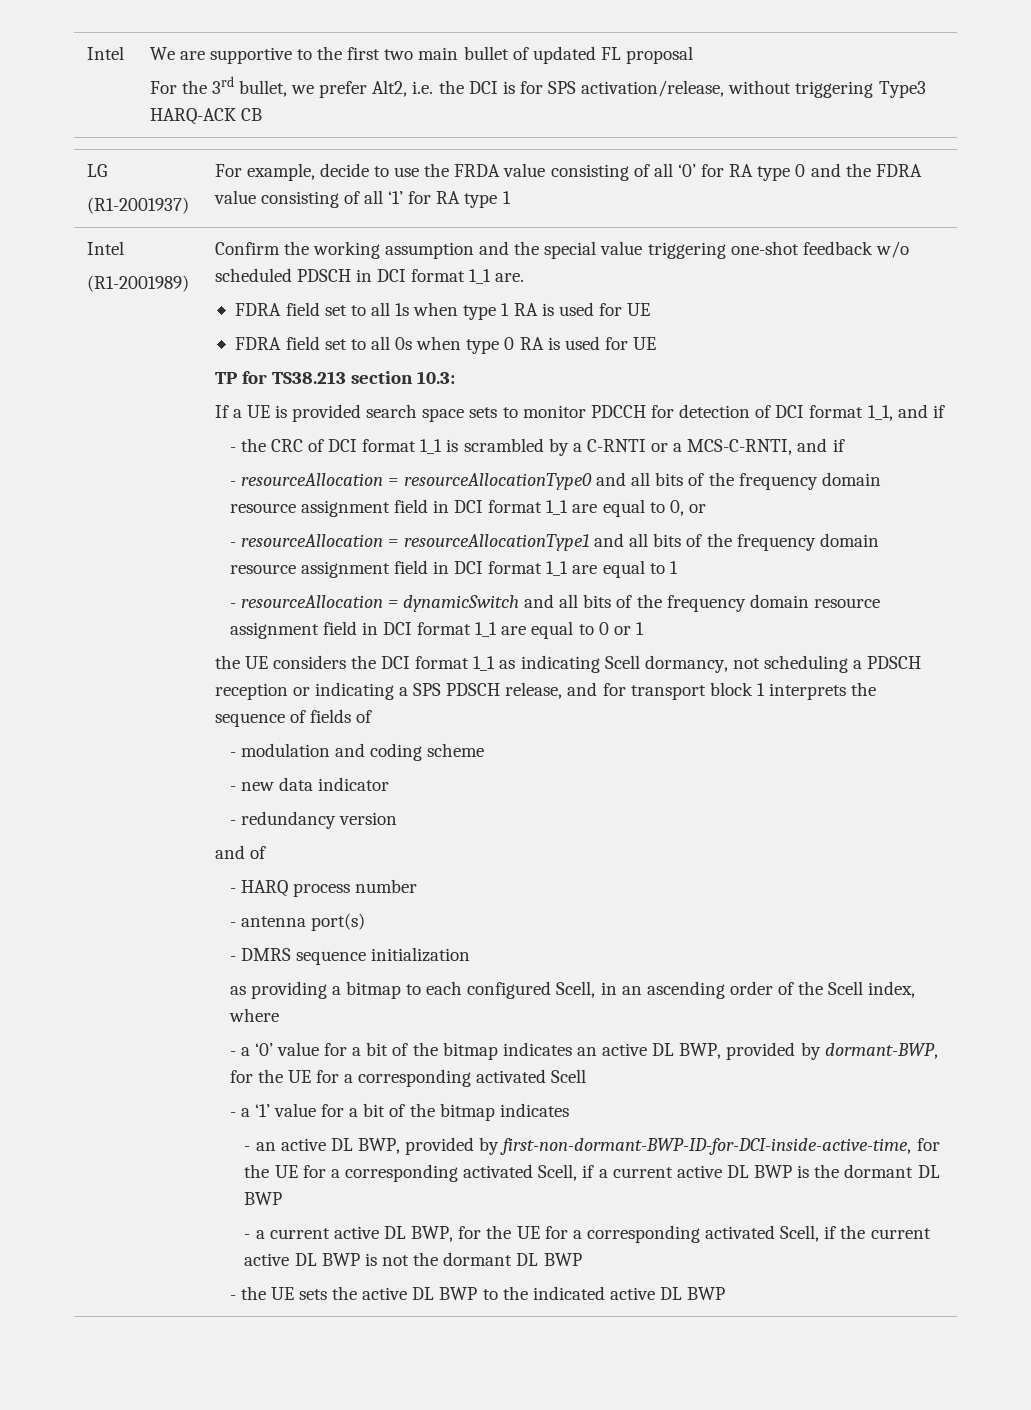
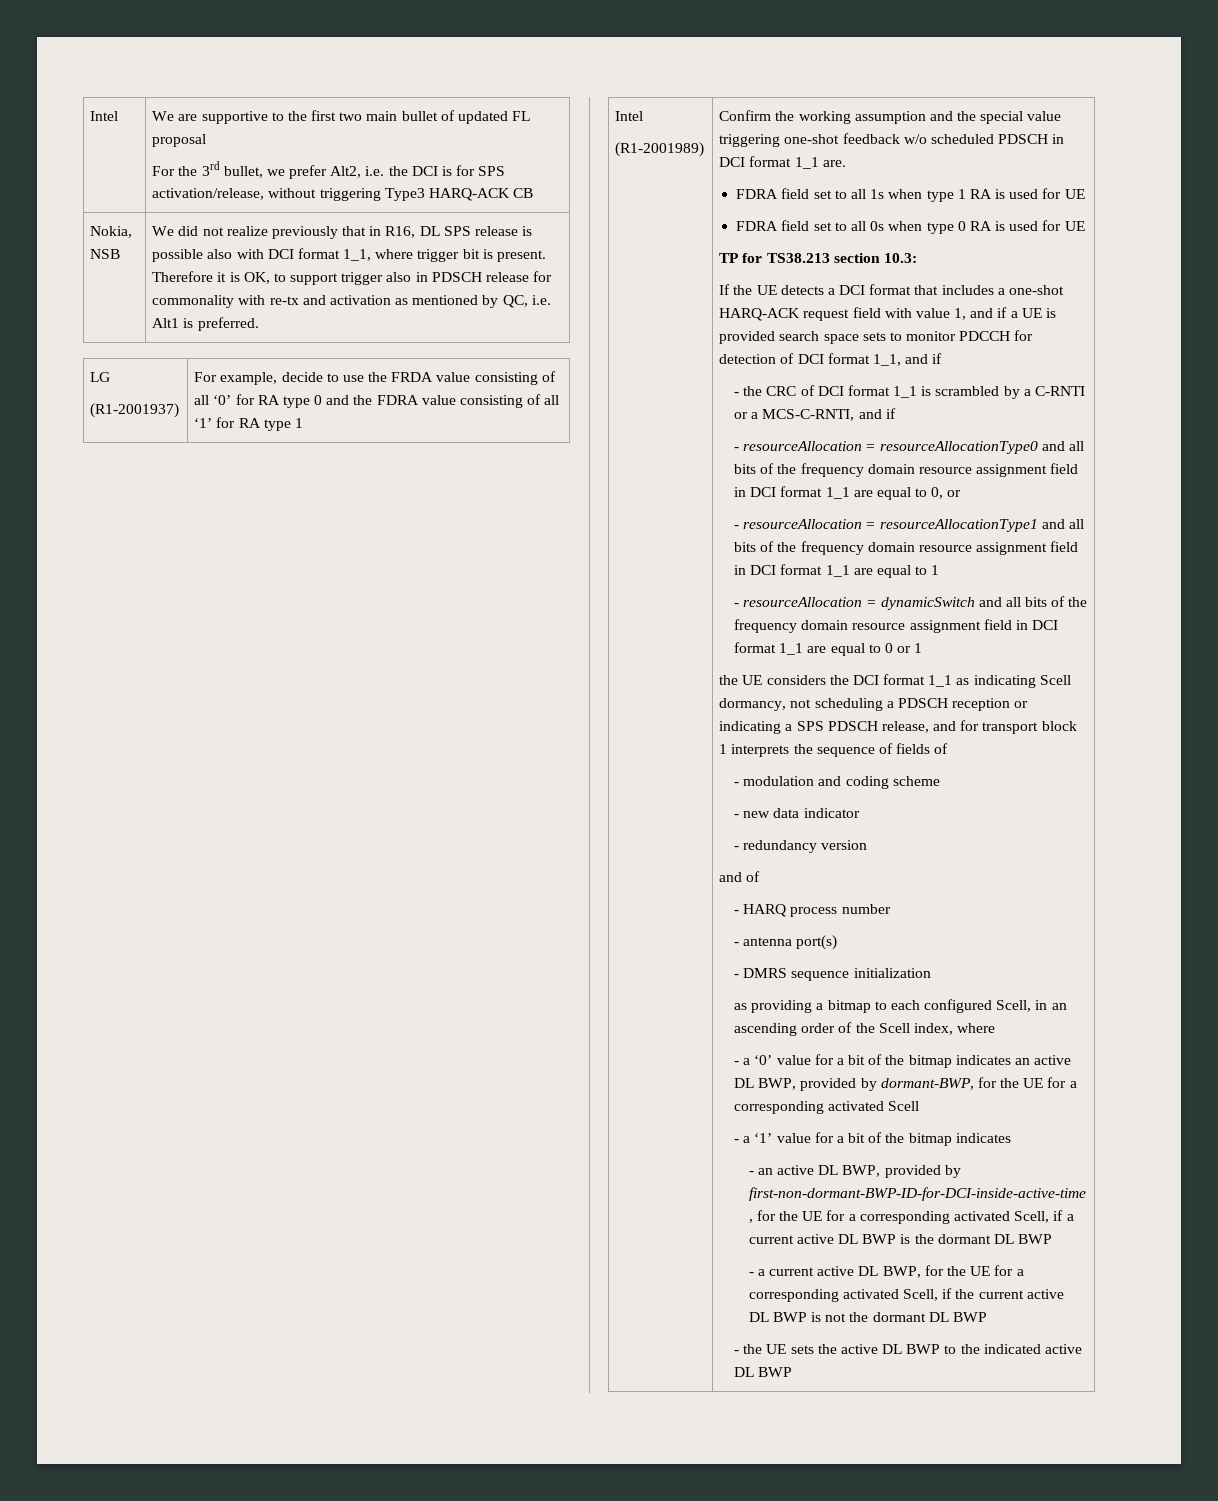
(262, 114) none -> [90,226,133,238] [90,249,121,259] [152,226,533,239] [152,248,546,262] [152,271,553,285] [152,295,551,308] [152,317,259,331] // Nokia, NSB | We did not realize previously that in R16, DL SPS release is possible also with DCI format 1_1, where trigger bit is present. Therefore it is OK, to support trigger also in PDSCH release for commonality with re-tx and activation as mentioned by QC, i.e. Alt1 is preferred.
(229, 411) none -> [733,284,1064,295] [719,307,1008,321] the UE detects a DCI format that includes a one-shot HARQ-ACK request field with value 1, and if

